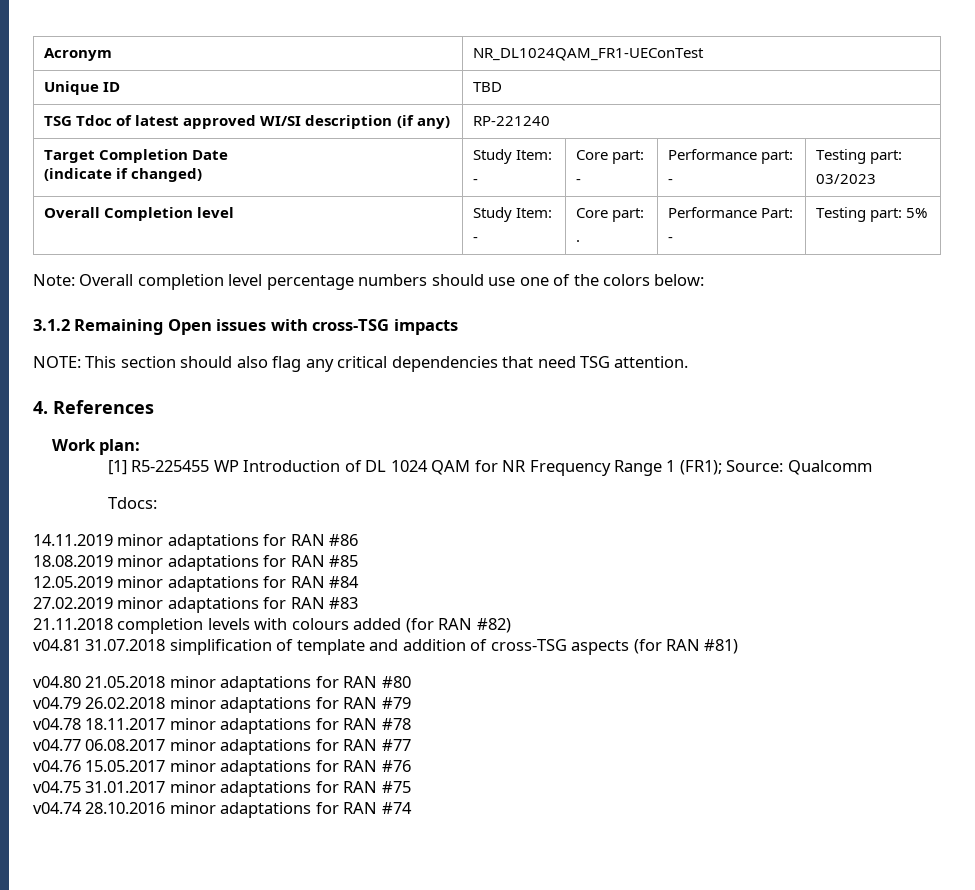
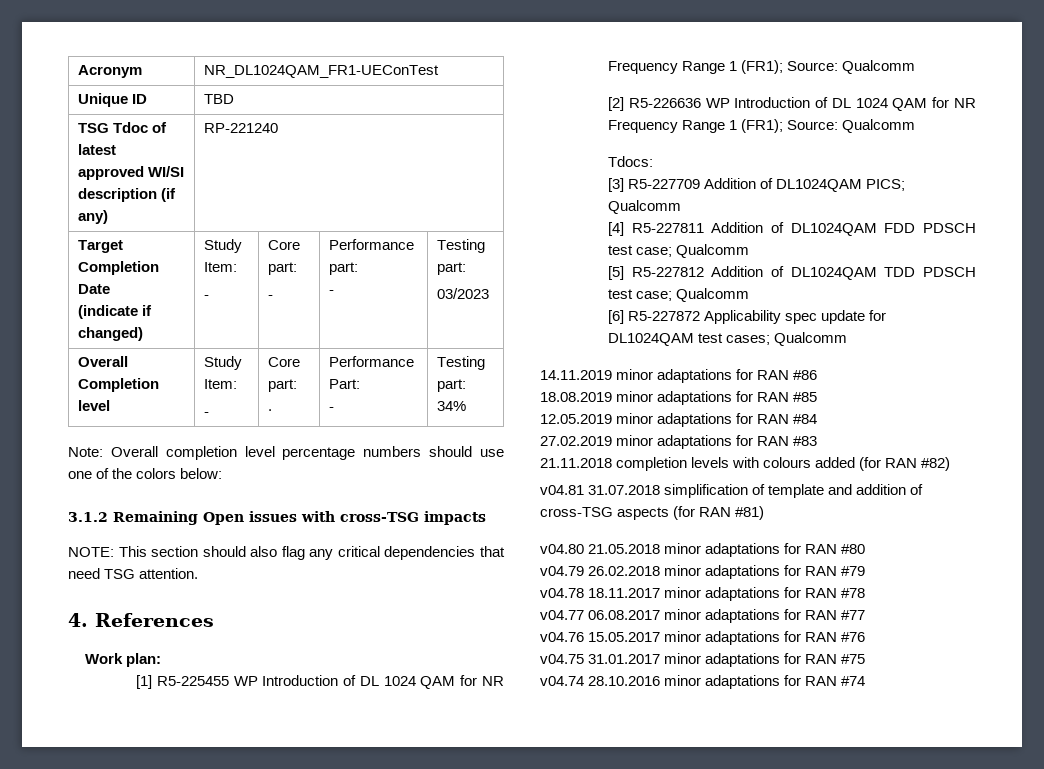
[906,208,928,218] 5% -> [437,401,467,411] 34%
[108,497,158,509] Tdocs: -> [608,97,976,111] [608,119,916,133] [608,156,654,167] [608,178,906,192] [608,200,682,214] [608,222,976,236] [608,244,750,258] [608,266,976,280] [608,288,750,302] [608,310,887,324] [608,332,848,346] [2] R5-226636 WP Introduction of DL 1024 QAM for NR Frequency Range 1 (FR1); Source: Qualcomm // Tdocs: // [3] R5-227709 Addition of DL1024QAM PICS; Qualcomm // [4] R5-227811 Addition of DL1024QAM FDD PDSCH test case; Qualcomm // [5] R5-227812 Addition of DL1024QAM TDD PDSCH test case; Qualcomm // [6] R5-227872 Applicability spec update for DL1024QAM test cases; Qualcomm

